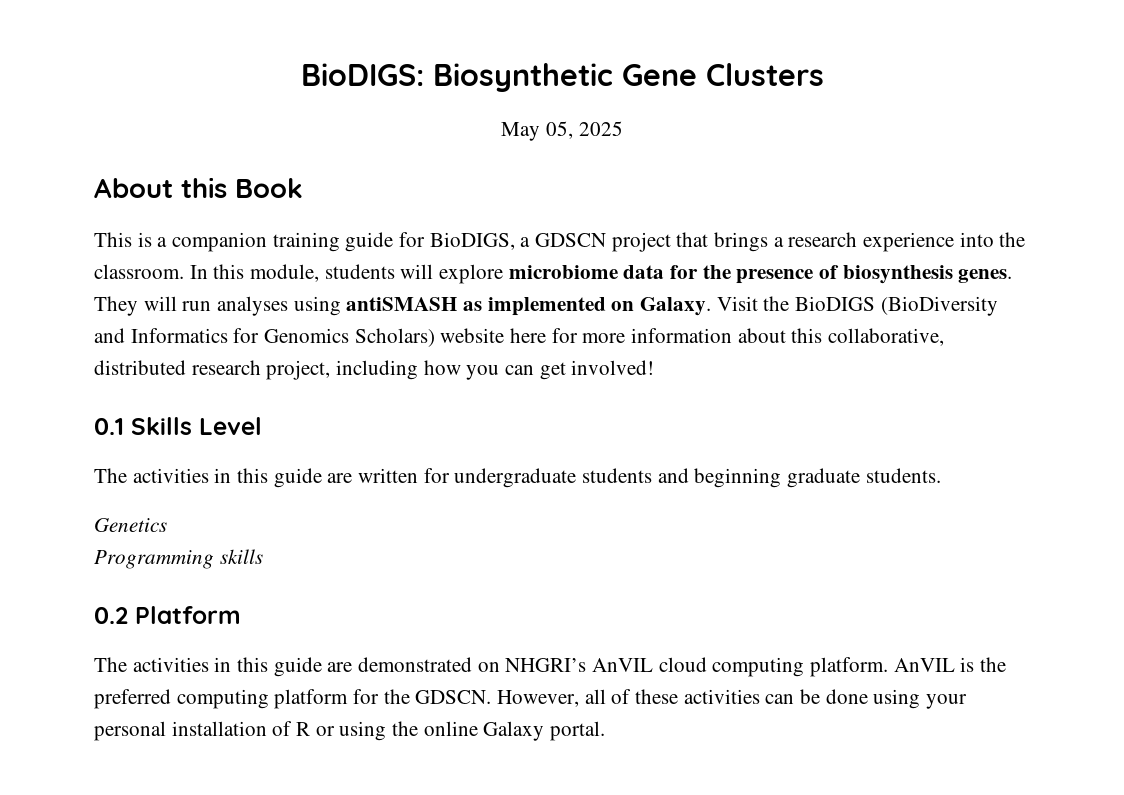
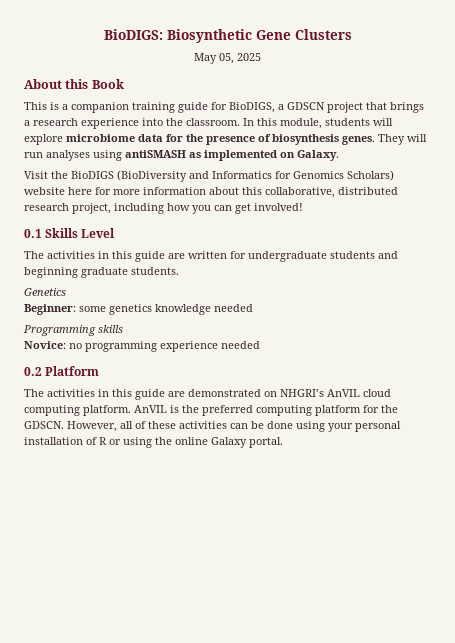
(712, 306) none -> (339, 155) //
[94,549,263,569] Programming skills -> [24,304,253,315] [23,325,123,336] [24,341,260,352] Beginner: some genetics knowledge needed // Programming skills // Novice: no programming experience needed

